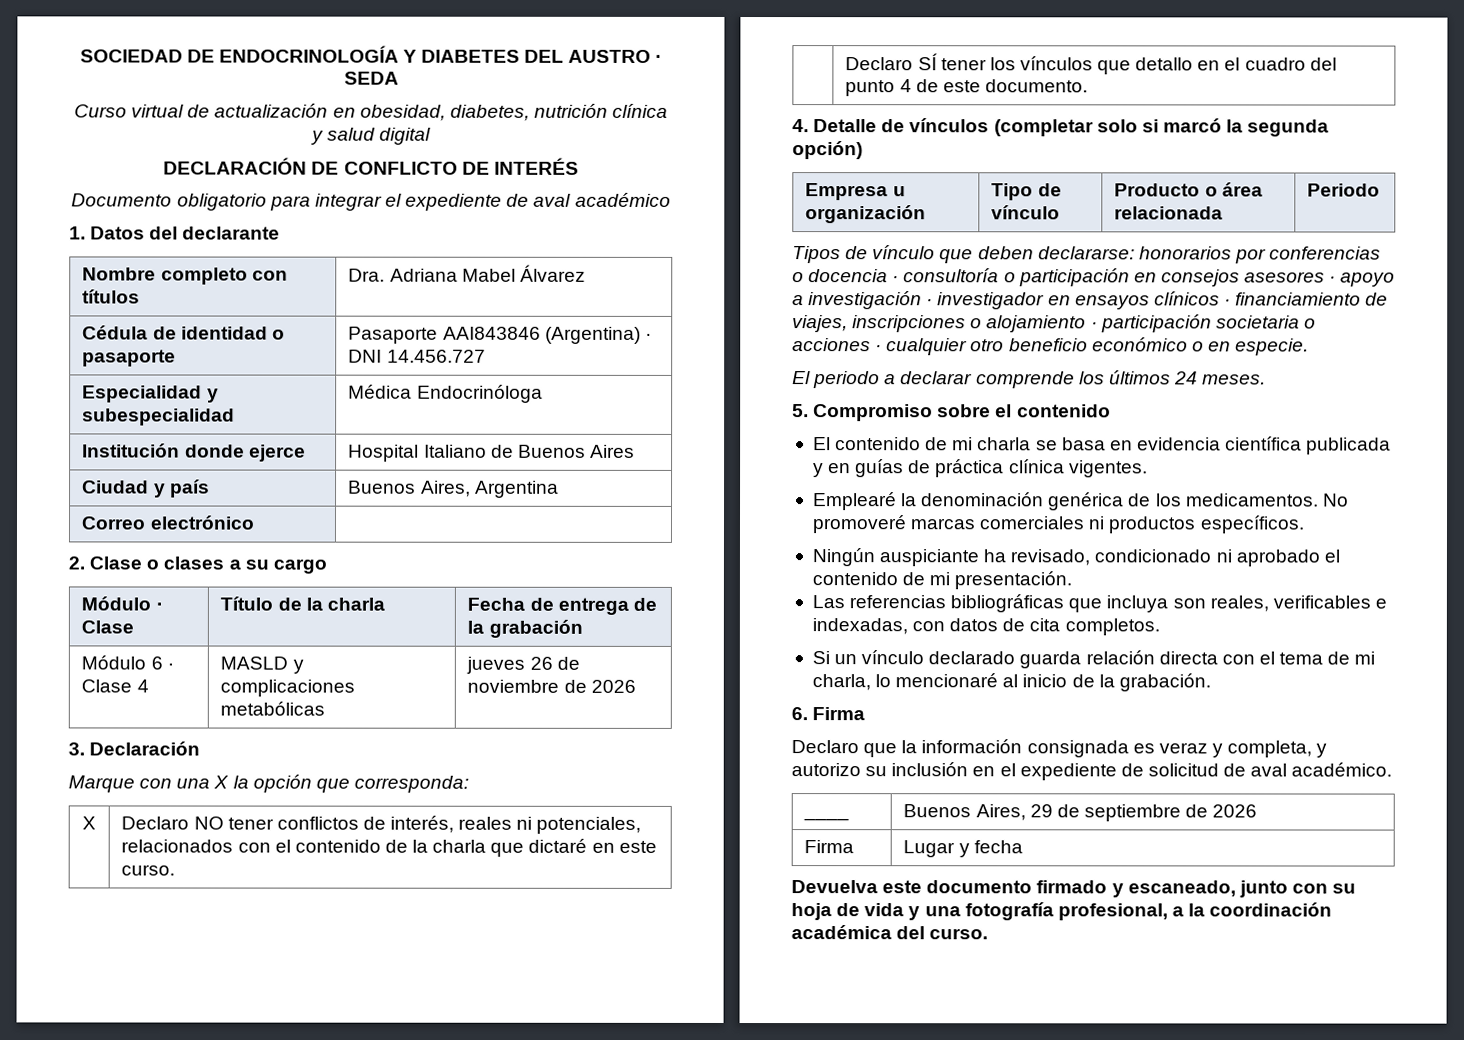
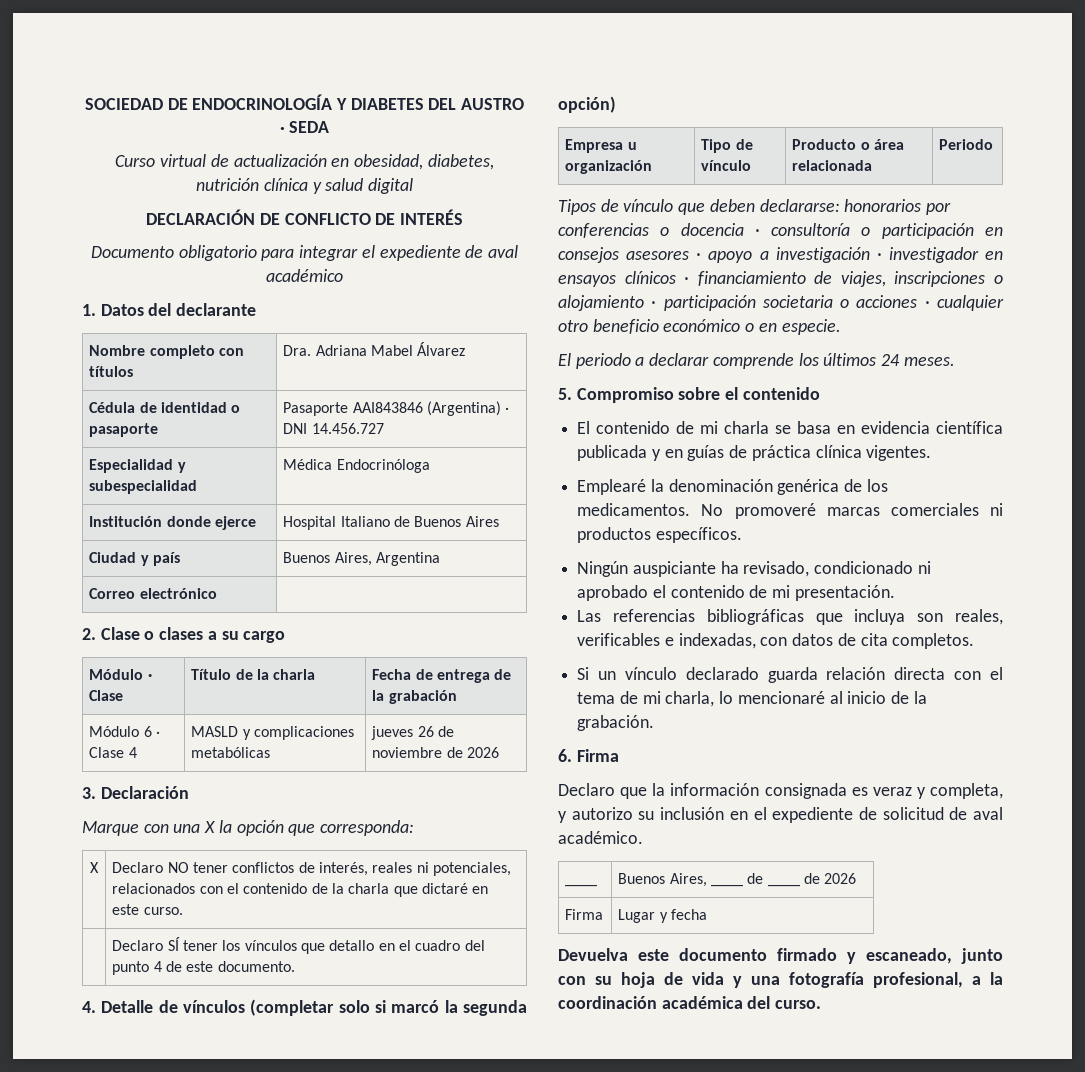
[1029,804,1181,822] 29 de septiembre -> [711,884,744,887] [747,873,764,884] [767,884,800,887] ____ de ____

